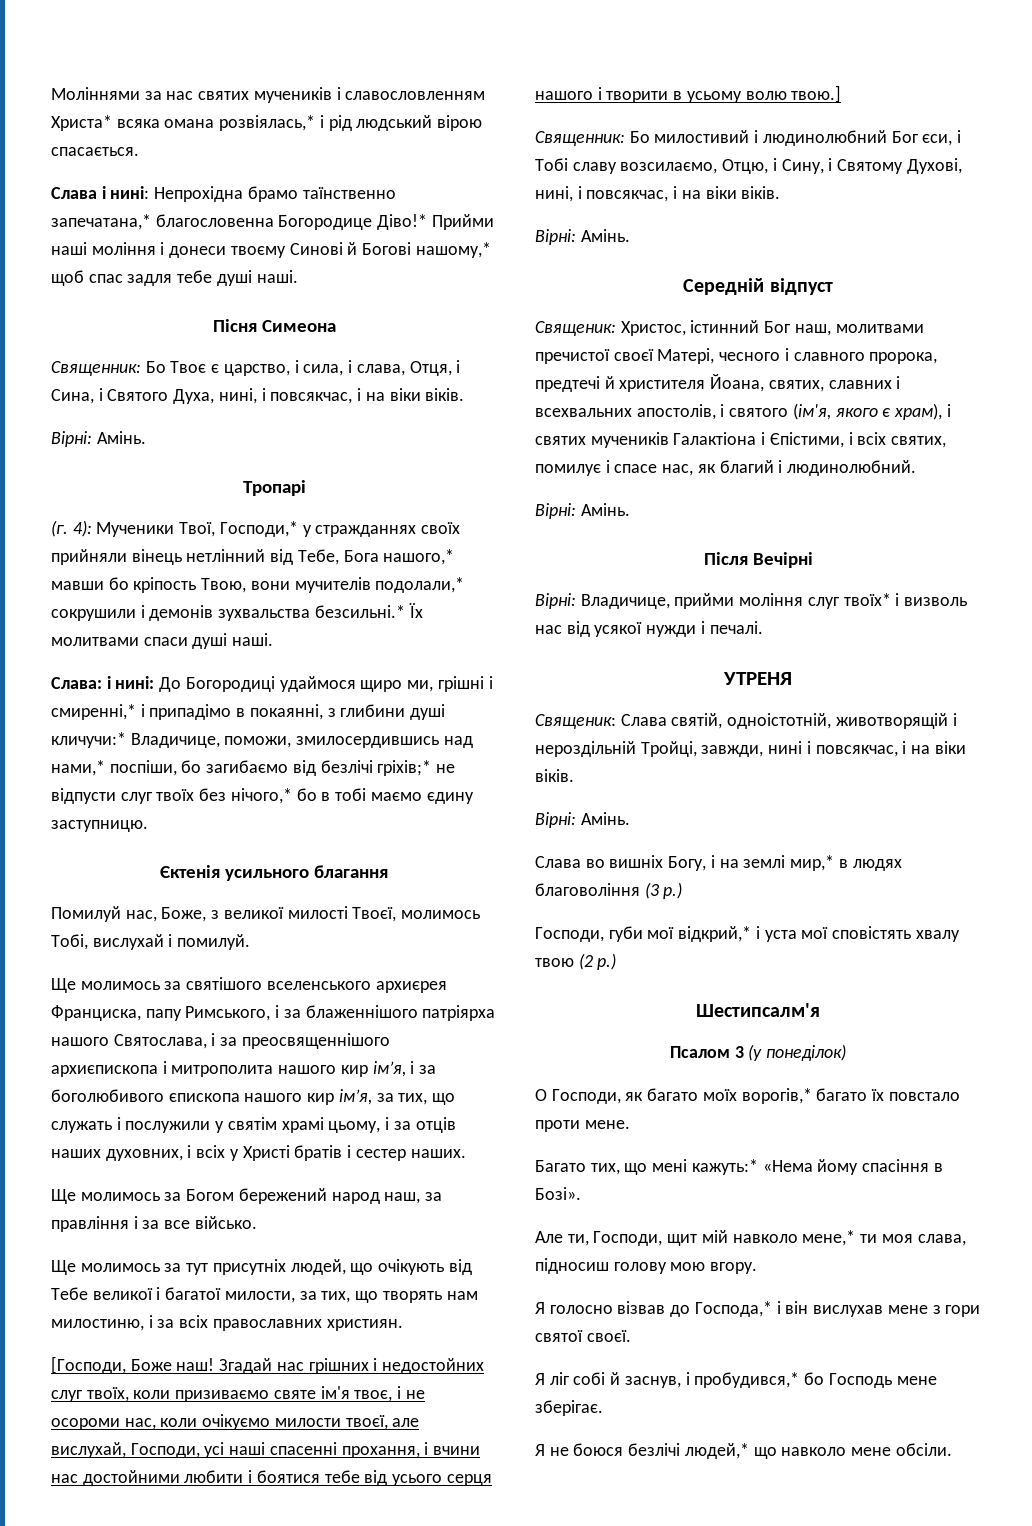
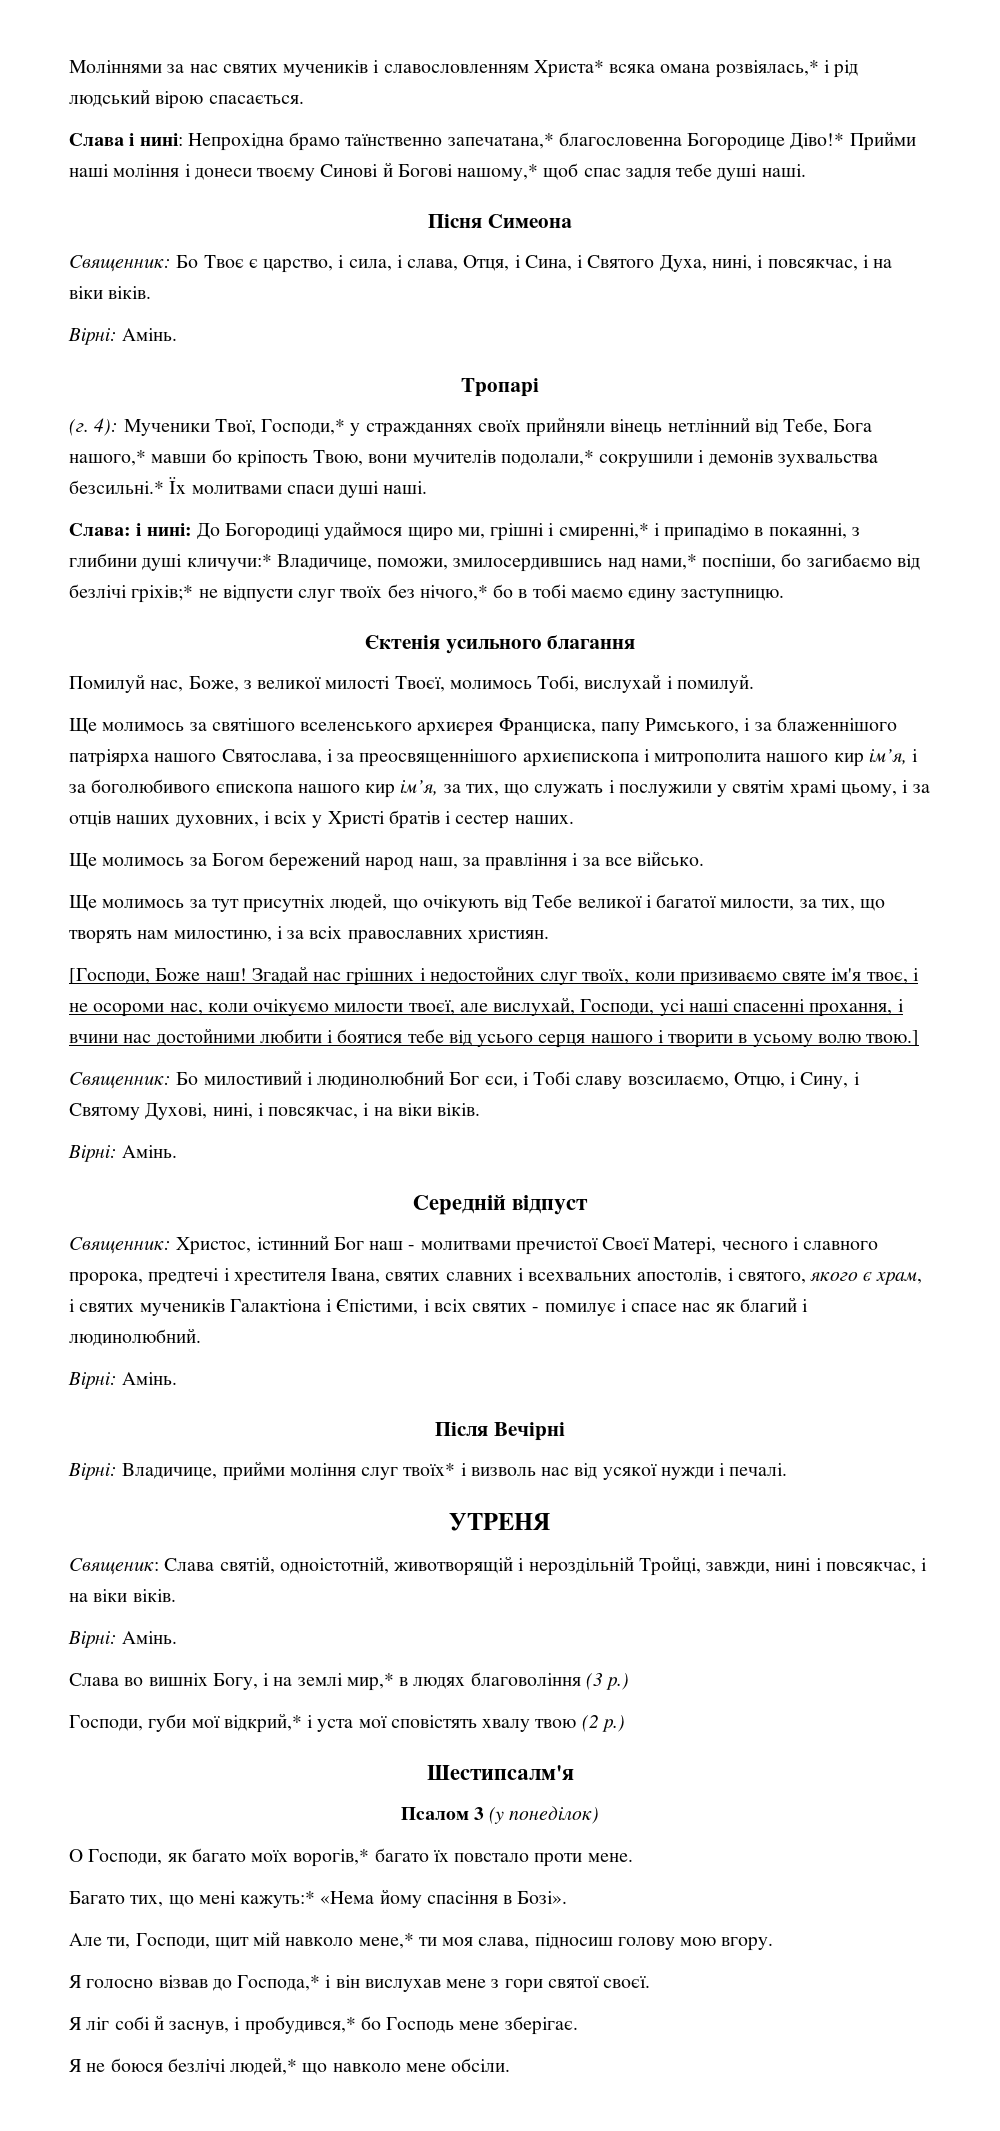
[535,321,616,336] Священик: -> [69,1237,171,1254] Священник:
[794,324,831,336] наш, -> [369,1241,416,1250] наш -
[613,349,654,361] своєї -> [602,1237,650,1250] Своєї
[604,374,824,392] й христителя Йоана, святих, -> [223,1268,441,1286] і хрестителя Івана, святих
[729,403,831,420] святого (ім'я, -> [737,1272,806,1284] святого,
[894,403,943,420] храм), -> [875,1272,922,1285] храм,
[891,436,947,448] святих, -> [472,1303,540,1312] святих -
[662,464,694,476] нас, -> [682,1303,711,1312] нас

